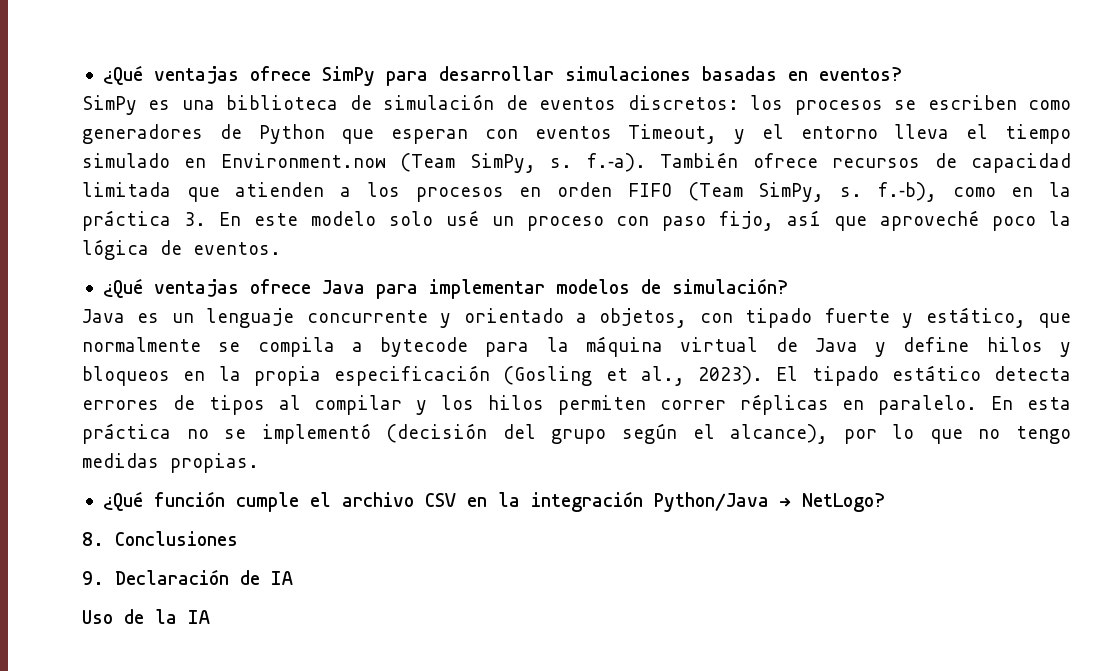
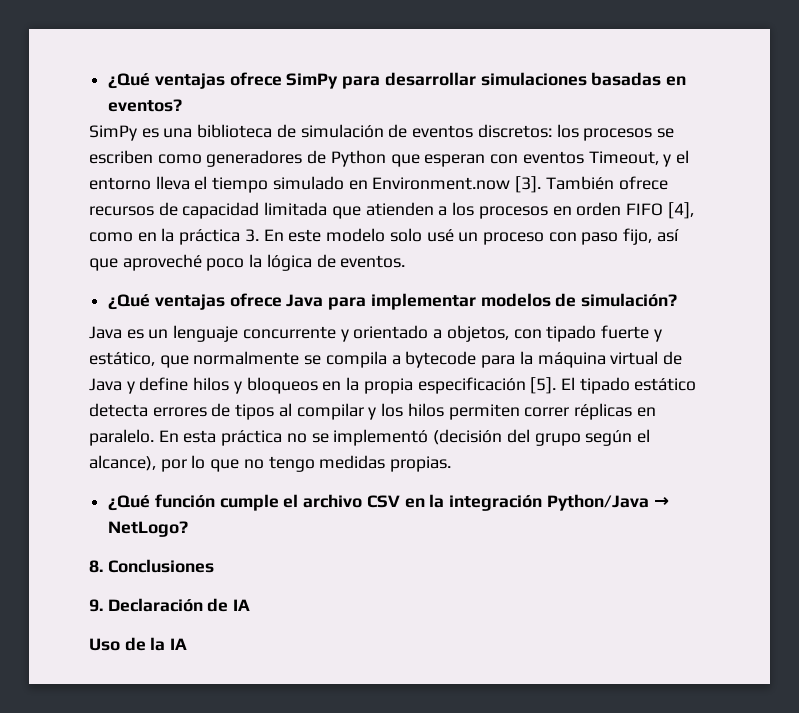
[400,153,646,173] (Team SimPy, s. f.‑a). -> [515,176,542,193] [3].
[687,182,937,202] (Team SimPy, s. f.‑b), -> [667,202,694,219] [4],
[503,366,763,386] (Gosling et al., 2023). -> [530,377,557,394] [5].

